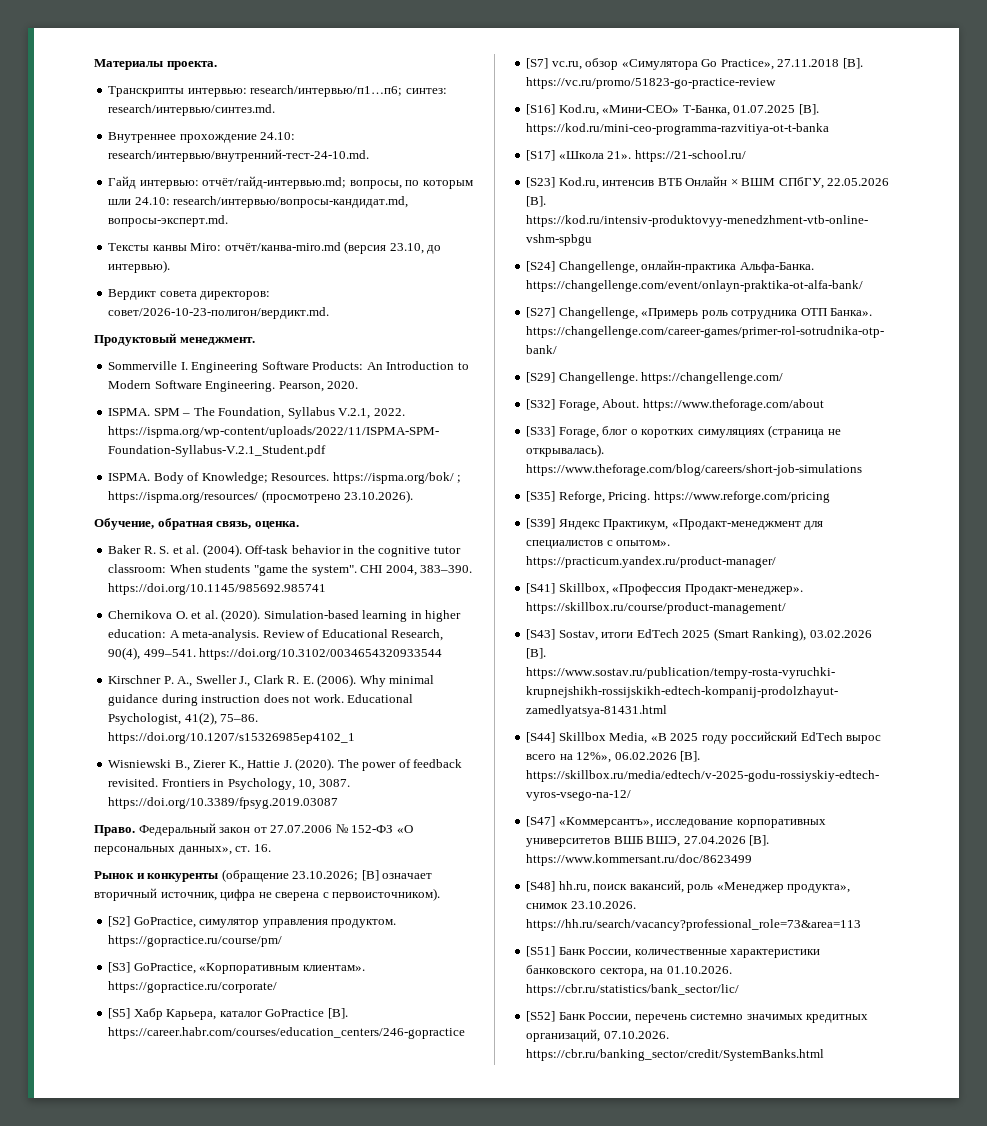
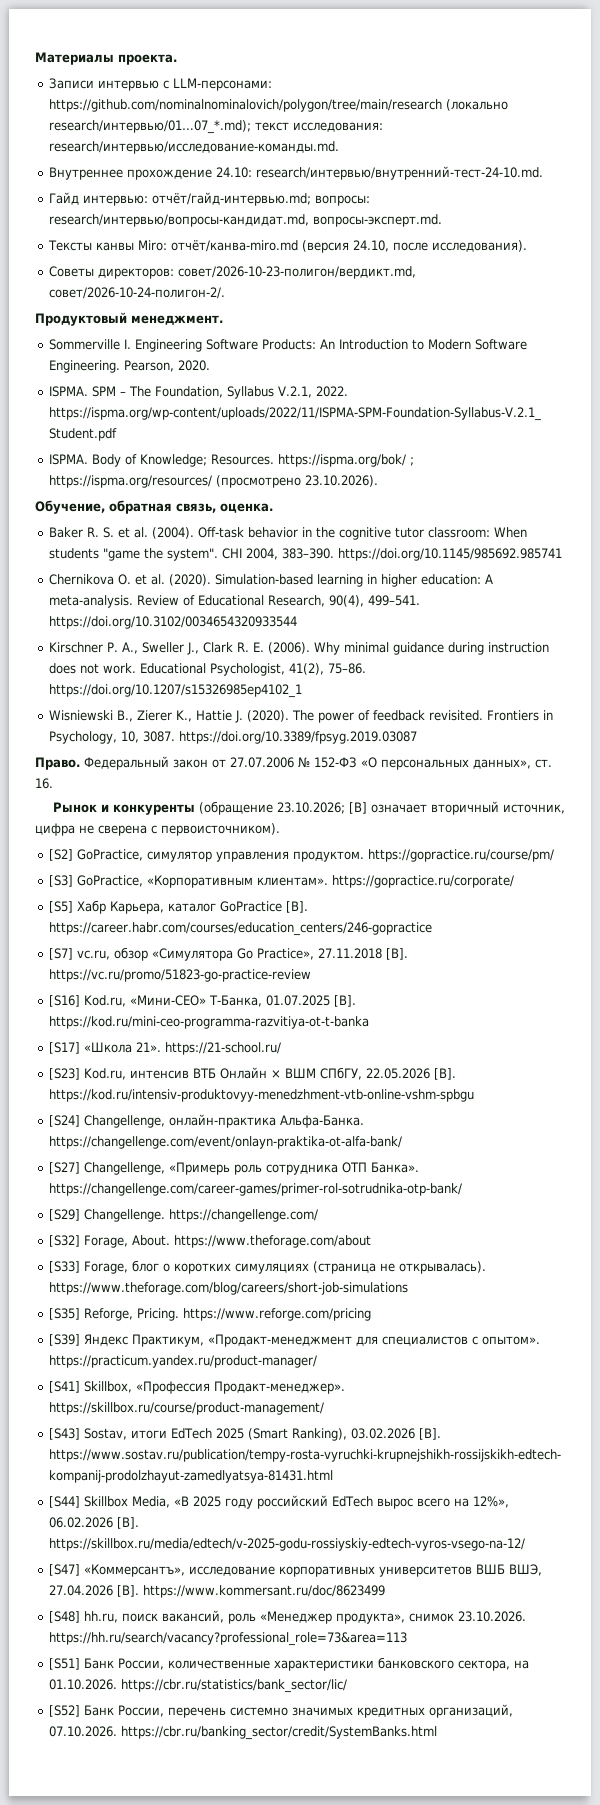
[108,85,447,97] [108,104,276,116] Транскрипты интервью: research/интервью/п1…п6; синтез: research/интервью/синтез.md. -> [49,78,273,91] [49,99,509,112] [49,120,384,134] [49,141,340,154] Записи интервью с LLM-персонами: https://github.com/nominalnominalovich/polygon/tree/main/research (локально research/интервью/01…07_*.md); текст исследования: research/интервью/исследование-команды.md.
[349,180,473,189] [108,197,170,205] вопросы, по которым шли 24.10: -> [315,195,371,206] вопросы:
[389,243,442,254] [108,260,171,273] [108,289,271,300] [108,307,330,319] 23.10, до интервью). // Вердикт совета директоров: совет/2026-10-23-полигон/вердикт.md. -> [353,240,528,252] [49,266,417,279] [49,287,226,299] 24.10, после исследования). // Советы директоров: совет/2026-10-23-полигон/вердикт.md, совет/2026-10-24-полигон-2/.

